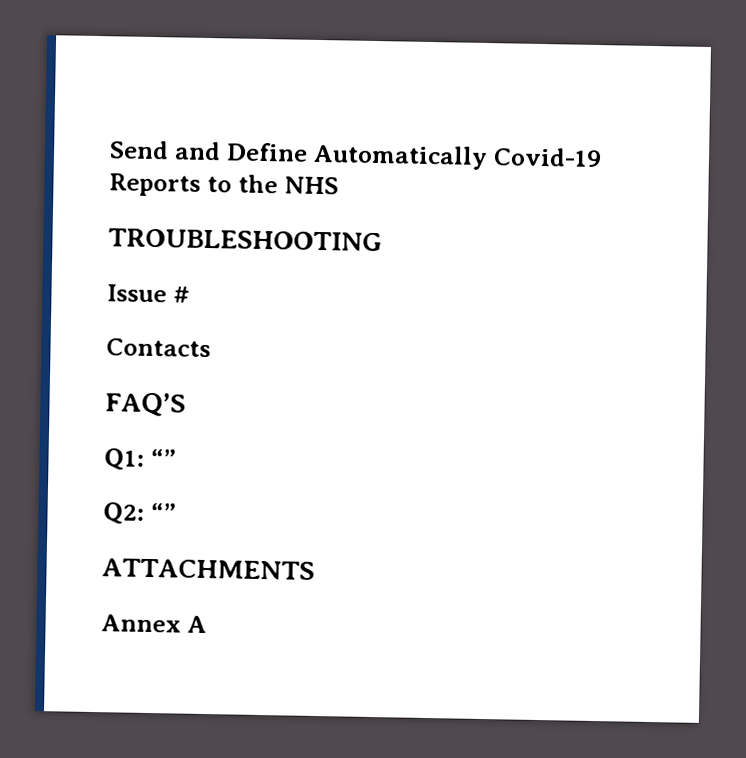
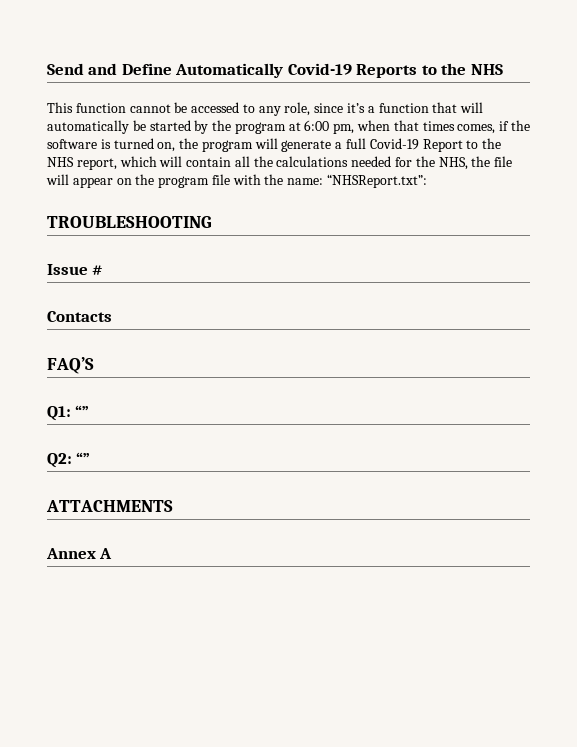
(339, 185) none -> [47,102,484,116] [47,120,530,134] [47,138,502,152] [47,156,513,170] [46,174,428,188] // This function cannot be accessed to any role, since it’s a function that will automatically be started by the program at 6:00 pm, when that times comes, if the software is turned on, the program will generate a full Covid-19 Report to the NHS report, which will contain all the calculations needed for the NHS, the file will appear on the program file with the name: “NHSReport.txt”:

